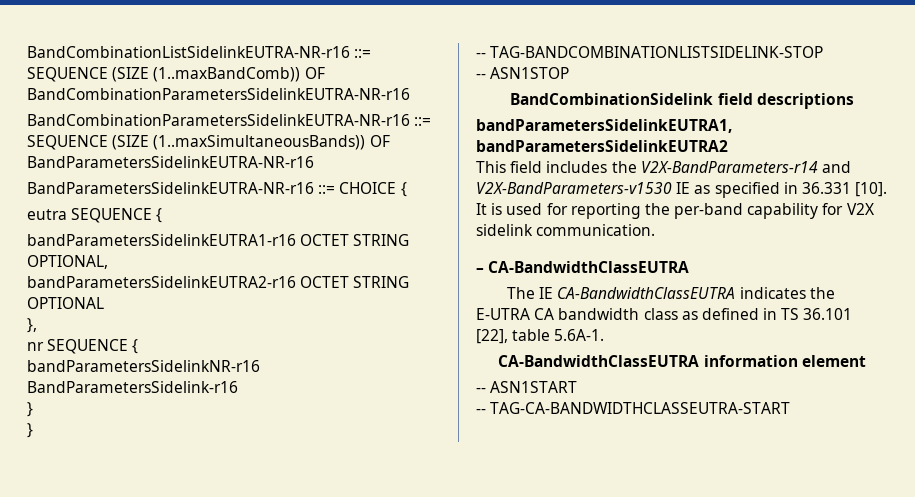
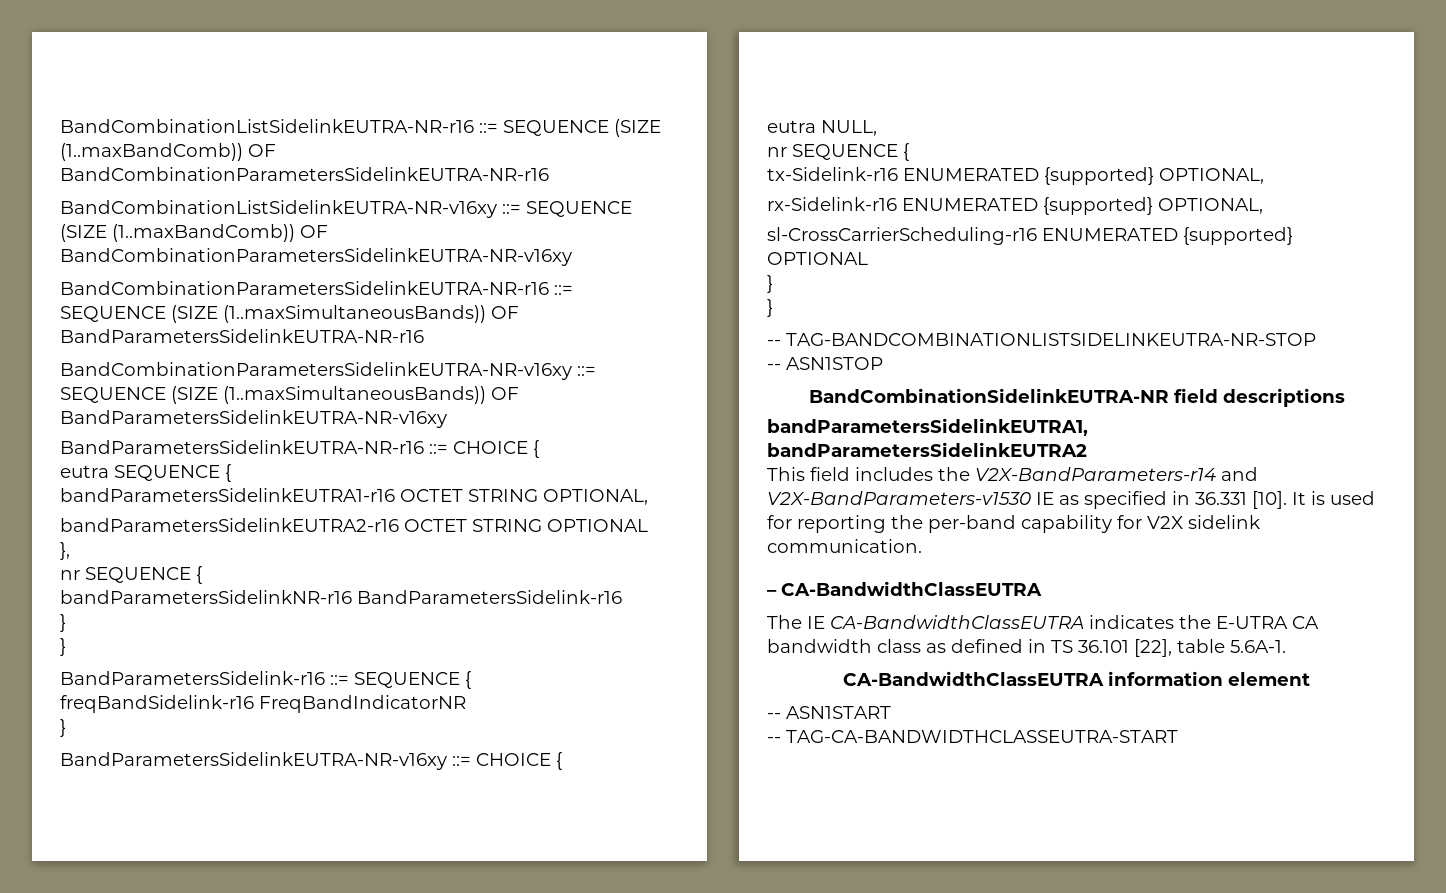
(410, 94) none -> [60,200,632,218] [60,224,328,242] [60,248,572,266] // BandCombinationListSidelinkEUTRA-NR-v16xy ::= SEQUENCE (SIZE (1..maxBandComb)) OF BandCombinationParametersSidelinkEUTRA-NR-v16xy
(314, 162) none -> [60,362,596,380] [60,386,519,404] [60,410,447,428] // BandCombinationParametersSidelinkEUTRA-NR-v16xy ::= SEQUENCE (SIZE (1..maxSimultaneousBands)) OF BandParametersSidelinkEUTRA-NR-v16xy
[476,46,824,58] // -- TAG-BANDCOMBINATIONLISTSIDELINK-STOP -> [60,671,471,689] [60,695,466,713] [60,719,66,737] [60,752,562,770] [767,120,877,136] [767,143,909,161] [767,167,1264,185] [767,197,1263,215] [767,227,1293,245] [767,252,868,265] [767,275,773,293] [767,299,773,317] [767,333,1316,346] // BandParametersSidelink-r16 ::= SEQUENCE { // freqBandSidelink-r16 FreqBandIndicatorNR // } // BandParametersSidelinkEUTRA-NR-v16xy ::= CHOICE { // eutra NULL, // nr SEQUENCE { // tx-Sidelink-r16 ENUMERATED {supported} OPTIONAL, // rx-Sidelink-r16 ENUMERATED {supported} OPTIONAL, // sl-CrossCarrierScheduling-r16 ENUMERATED {supported} OPTIONAL // } // } // -- TAG-BANDCOMBINATIONLISTSIDELINKEUTRA-NR-STOP
[510,93,714,105] BandCombinationSidelink -> [808,388,1169,403] BandCombinationSidelinkEUTRA-NR

